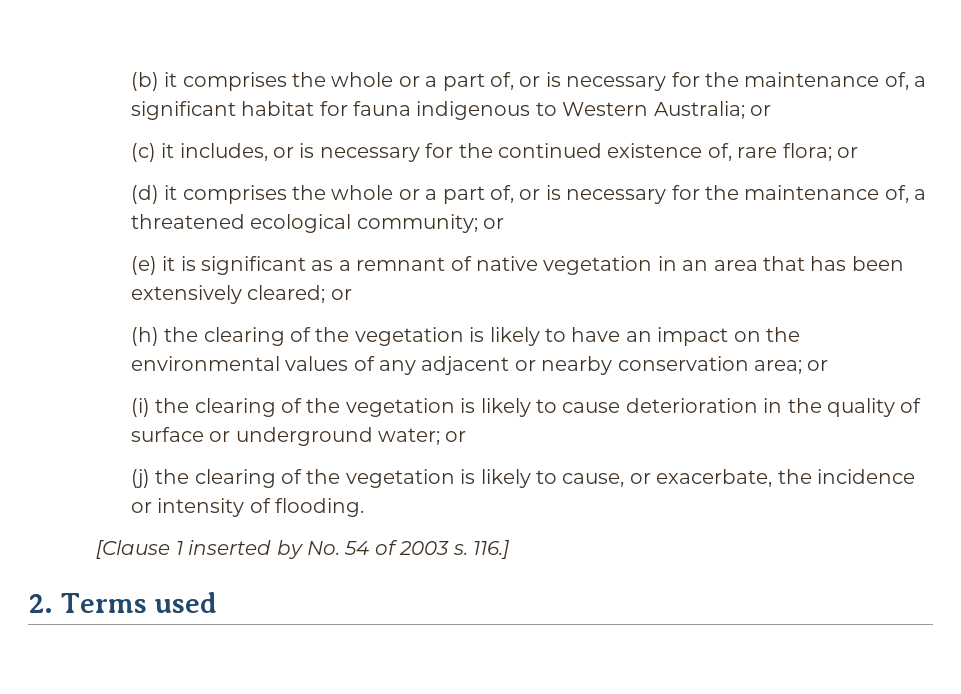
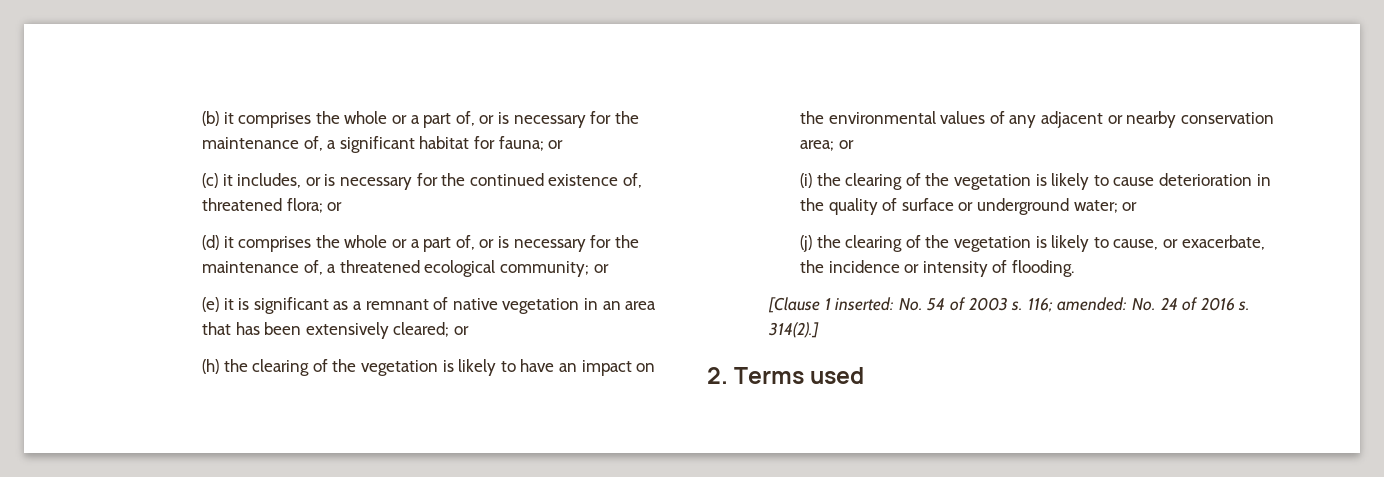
[352,101,745,120] fauna indigenous to Western Australia; -> [498,136,544,151] fauna;
[737,147,778,158] rare -> [202,198,283,211] threatened
[188,540,303,559] inserted by -> [835,297,895,311] inserted:
[473,540,511,559] 116.] -> [1027,297,1251,312] [768,322,820,338] 116; amended: No. 24 of 2016 s. 314(2).]

